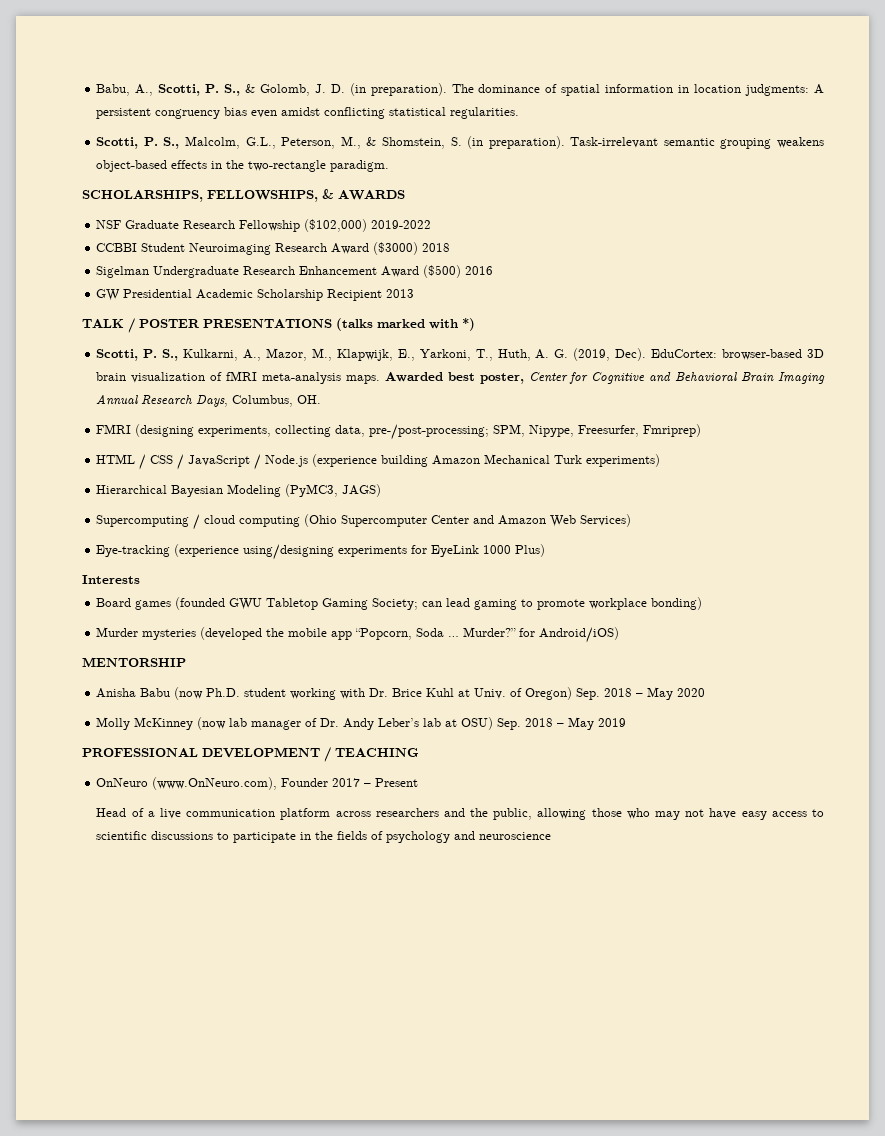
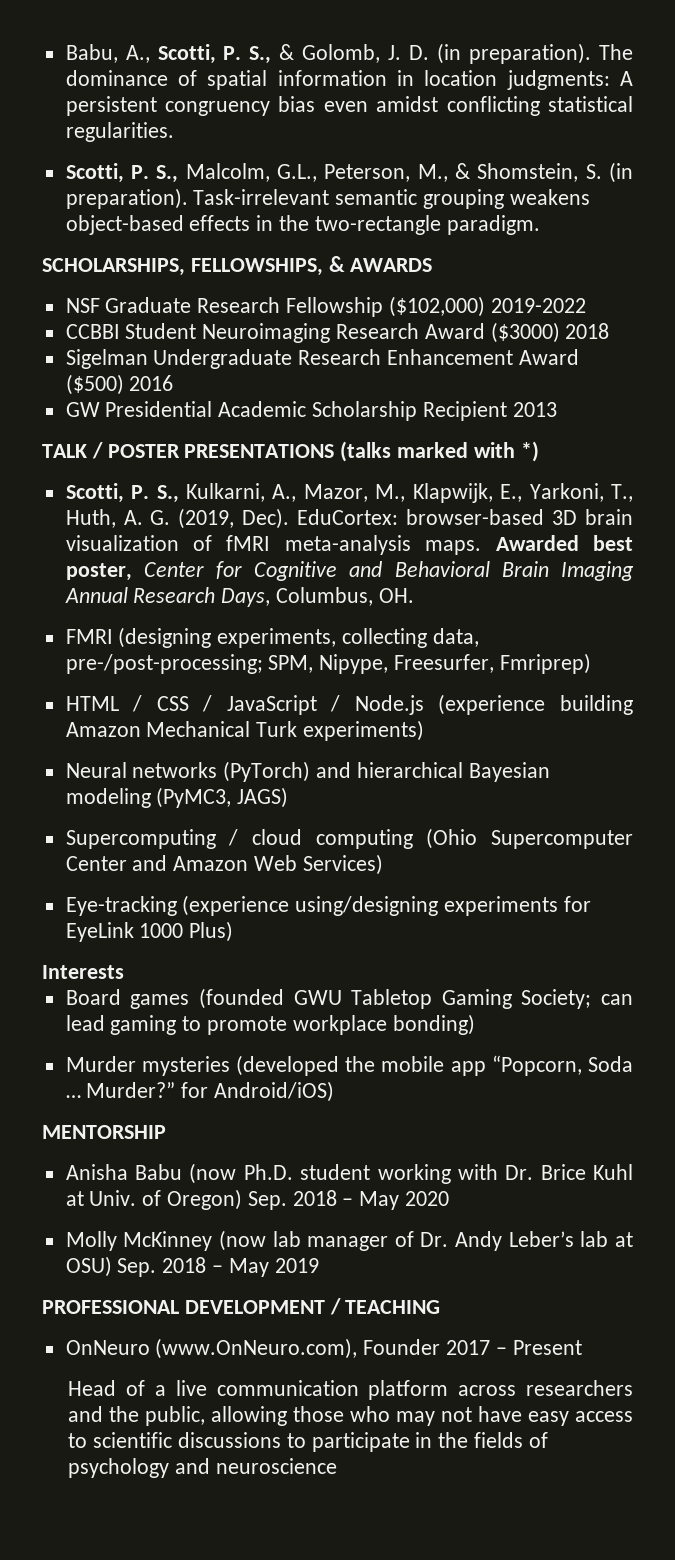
[96,484,282,497] Hierarchical Bayesian Modeling -> [65,761,550,782] [65,788,151,808] Neural networks (PyTorch) and hierarchical Bayesian modeling

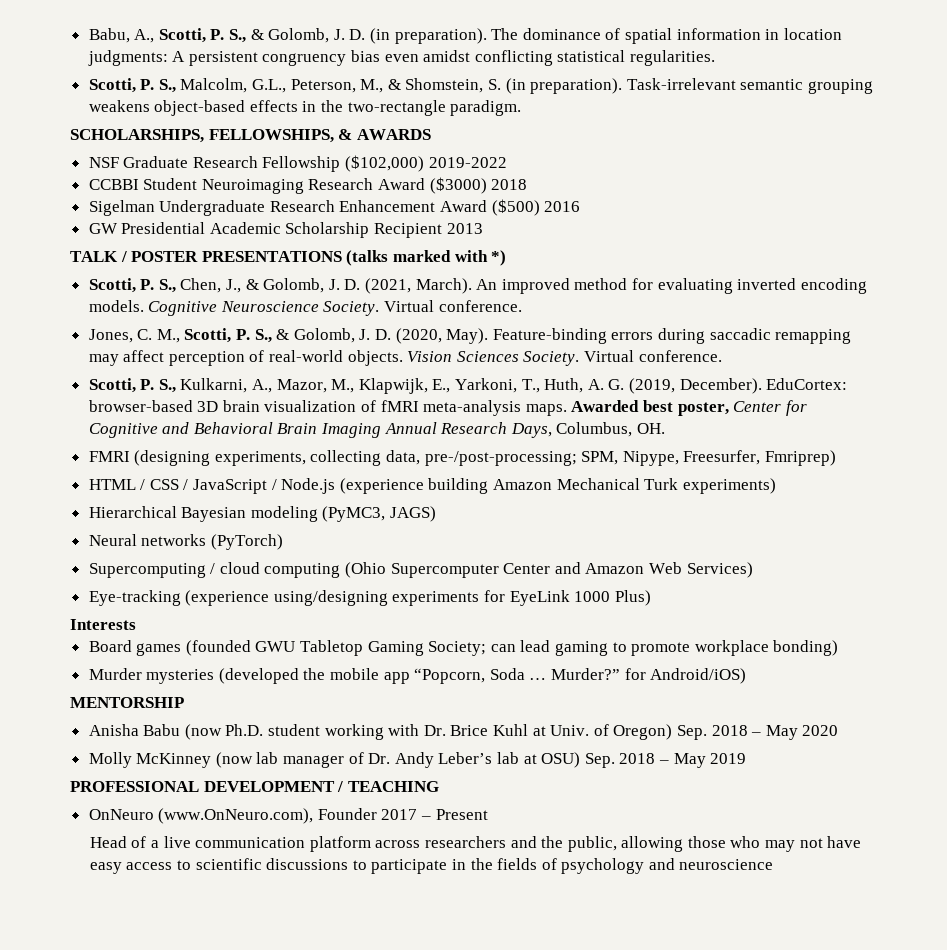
(539, 451) none -> [88,278,867,294] [88,300,522,316] [88,328,852,344] [88,350,722,366] // Scotti, P. S., Chen, J., & Golomb, J. D. (2021, March). An improved method for evaluating inverted encoding models. Cognitive Neuroscience Society. Virtual conference. // Jones, C. M., Scotti, P. S., & Golomb, J. D. (2020, May). Feature-binding errors during saccadic remapping may affect perception of real-world objects. Vision Sciences Society. Virtual conference.
[242,508,290,529] Dec). -> [679,378,762,394] December).
[65,761,463,782] Neural networks (PyTorch) and hierarchical -> [88,506,177,518] Hierarchical
(289, 797) none -> [88,534,283,550] // Neural networks (PyTorch)

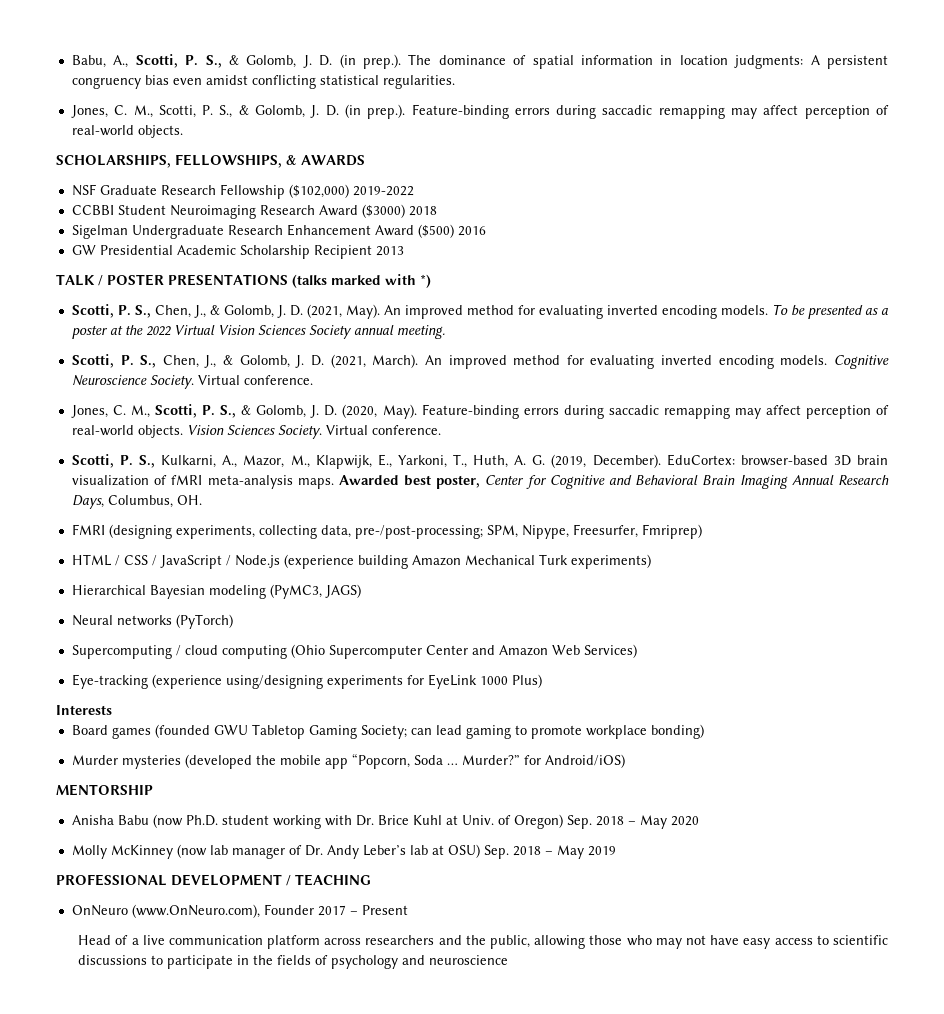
[394,28,487,44] preparation). -> [362,54,401,69] prep.).
[88,78,873,94] [88,100,522,116] Scotti, P. S., Malcolm, G.L., Peterson, M., & Shomstein, S. (in preparation). Task-irrelevant semantic grouping weakens object-based effects in the two-rectangle paradigm. -> [70,104,890,119] [71,125,183,138] Jones, C. M., Scotti, P. S., & Golomb, J. D. (in prep.). Feature-binding errors during saccadic remapping may affect perception of real-world objects.
(507, 258) none -> [71,304,889,319] [71,325,445,339] // Scotti, P. S., Chen, J., & Golomb, J. D. (2021, May). An improved method for evaluating inverted encoding models. To be presented as a poster at the 2022 Virtual Vision Sciences Society annual meeting.

